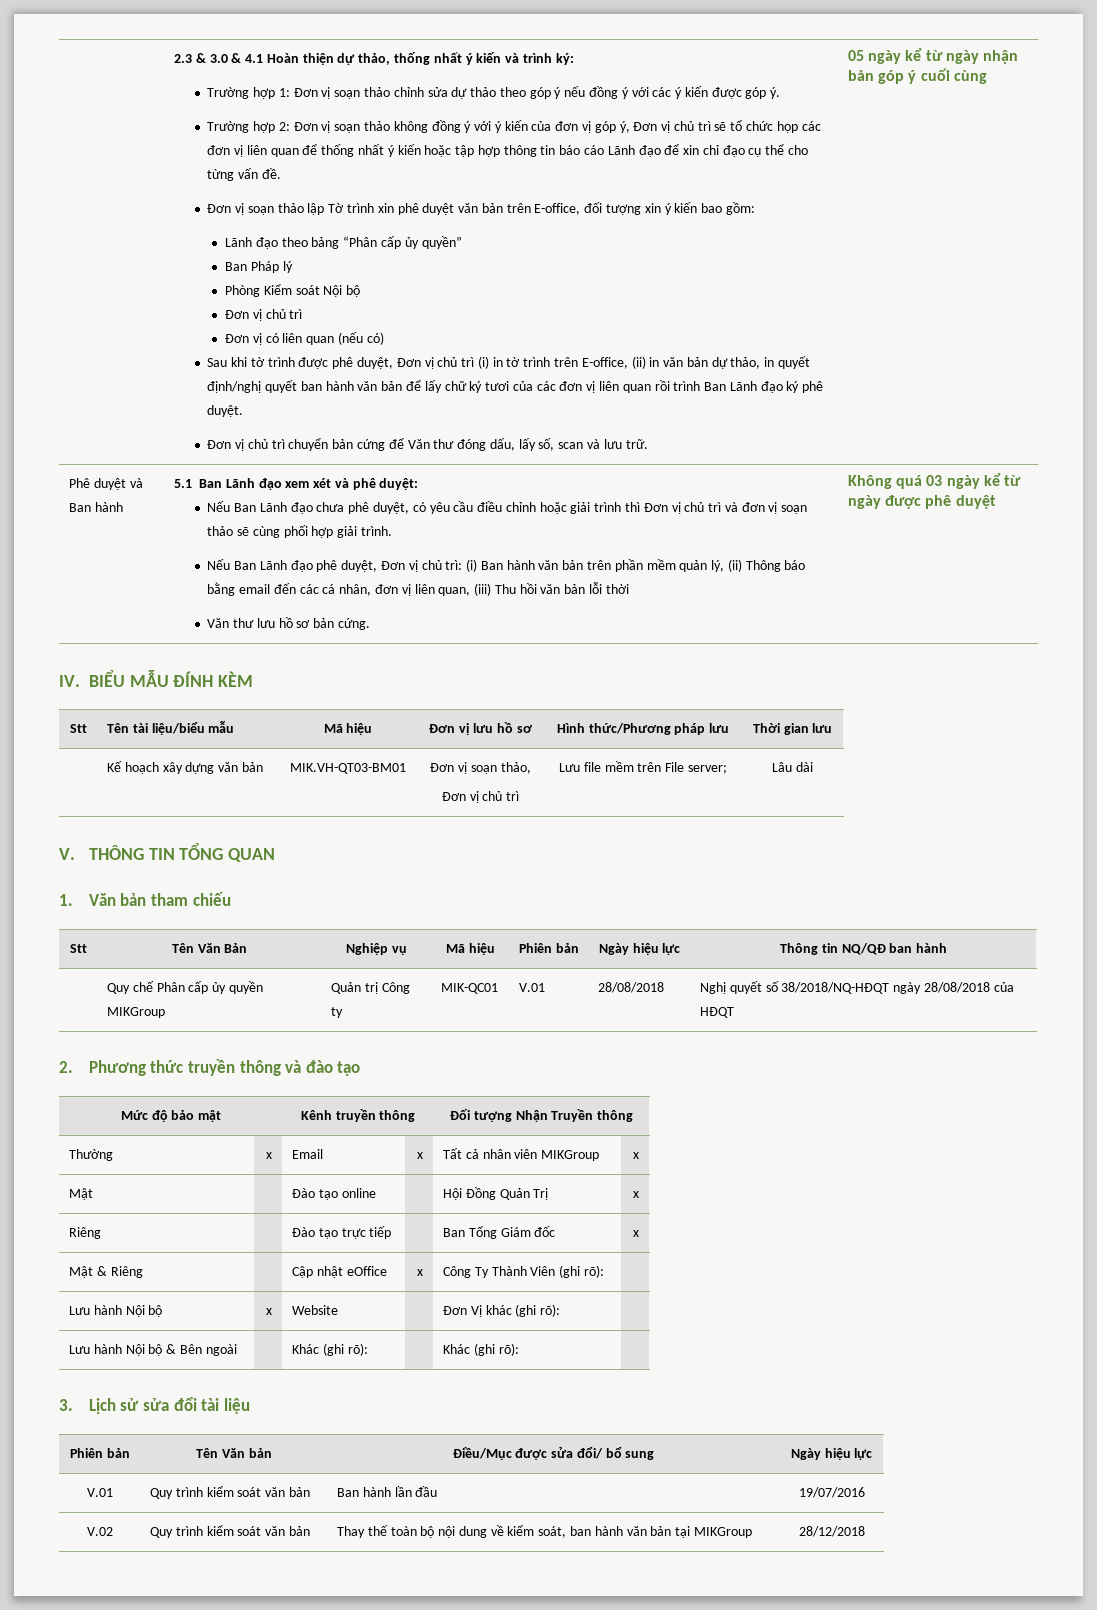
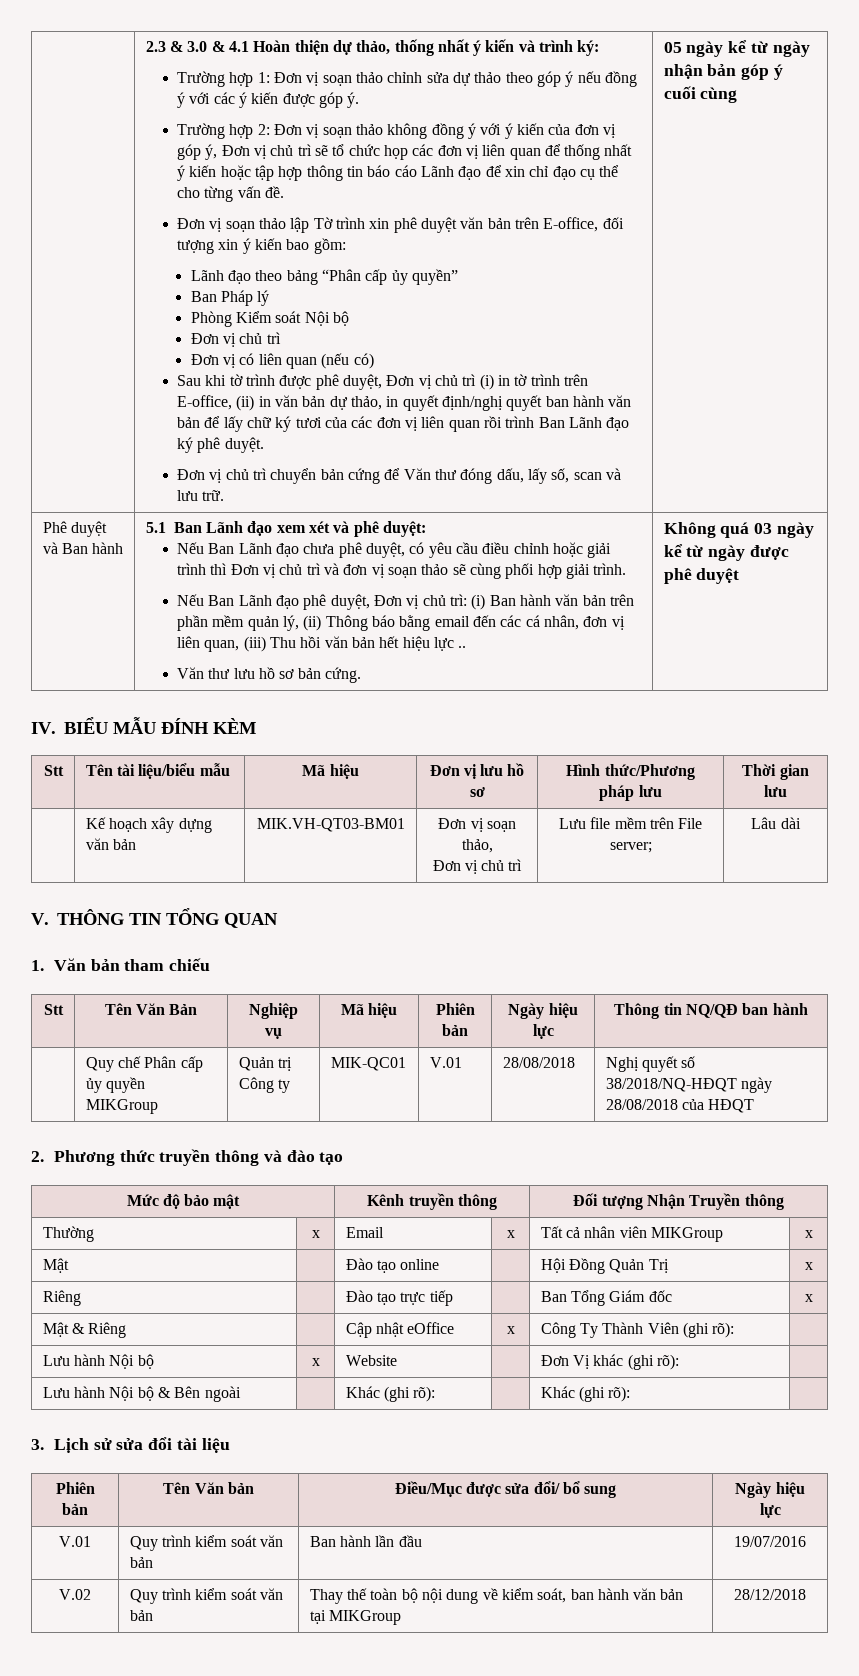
[588,582,629,594] lỗi thời -> [379,636,467,651] hết hiệu lực ..

